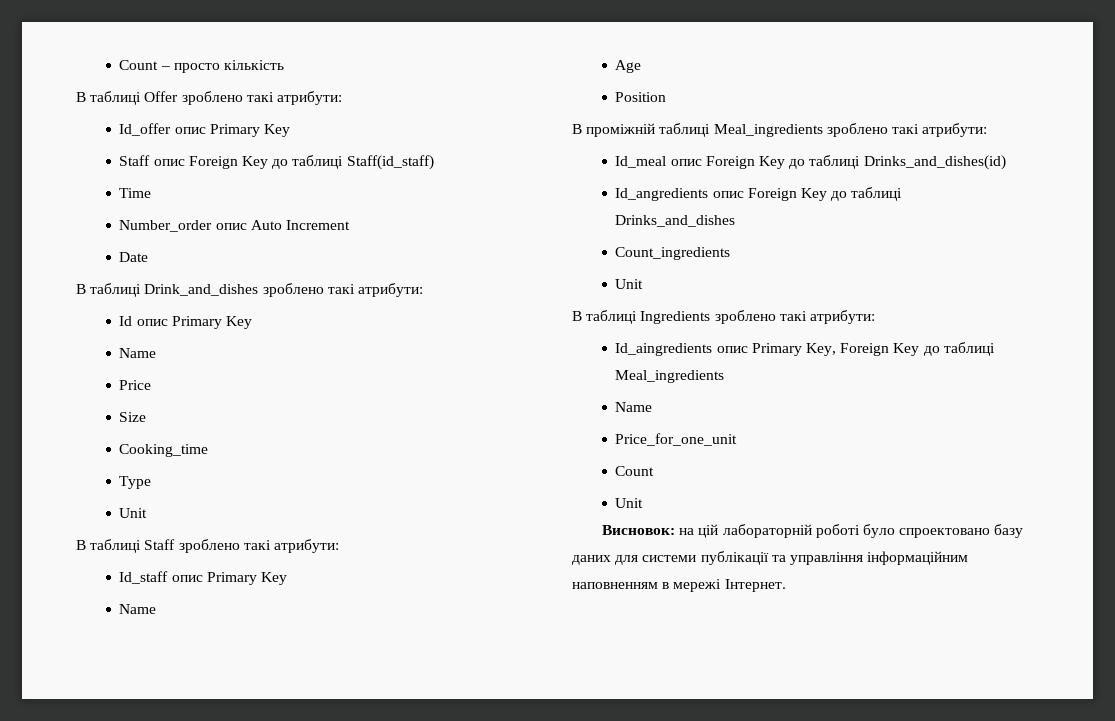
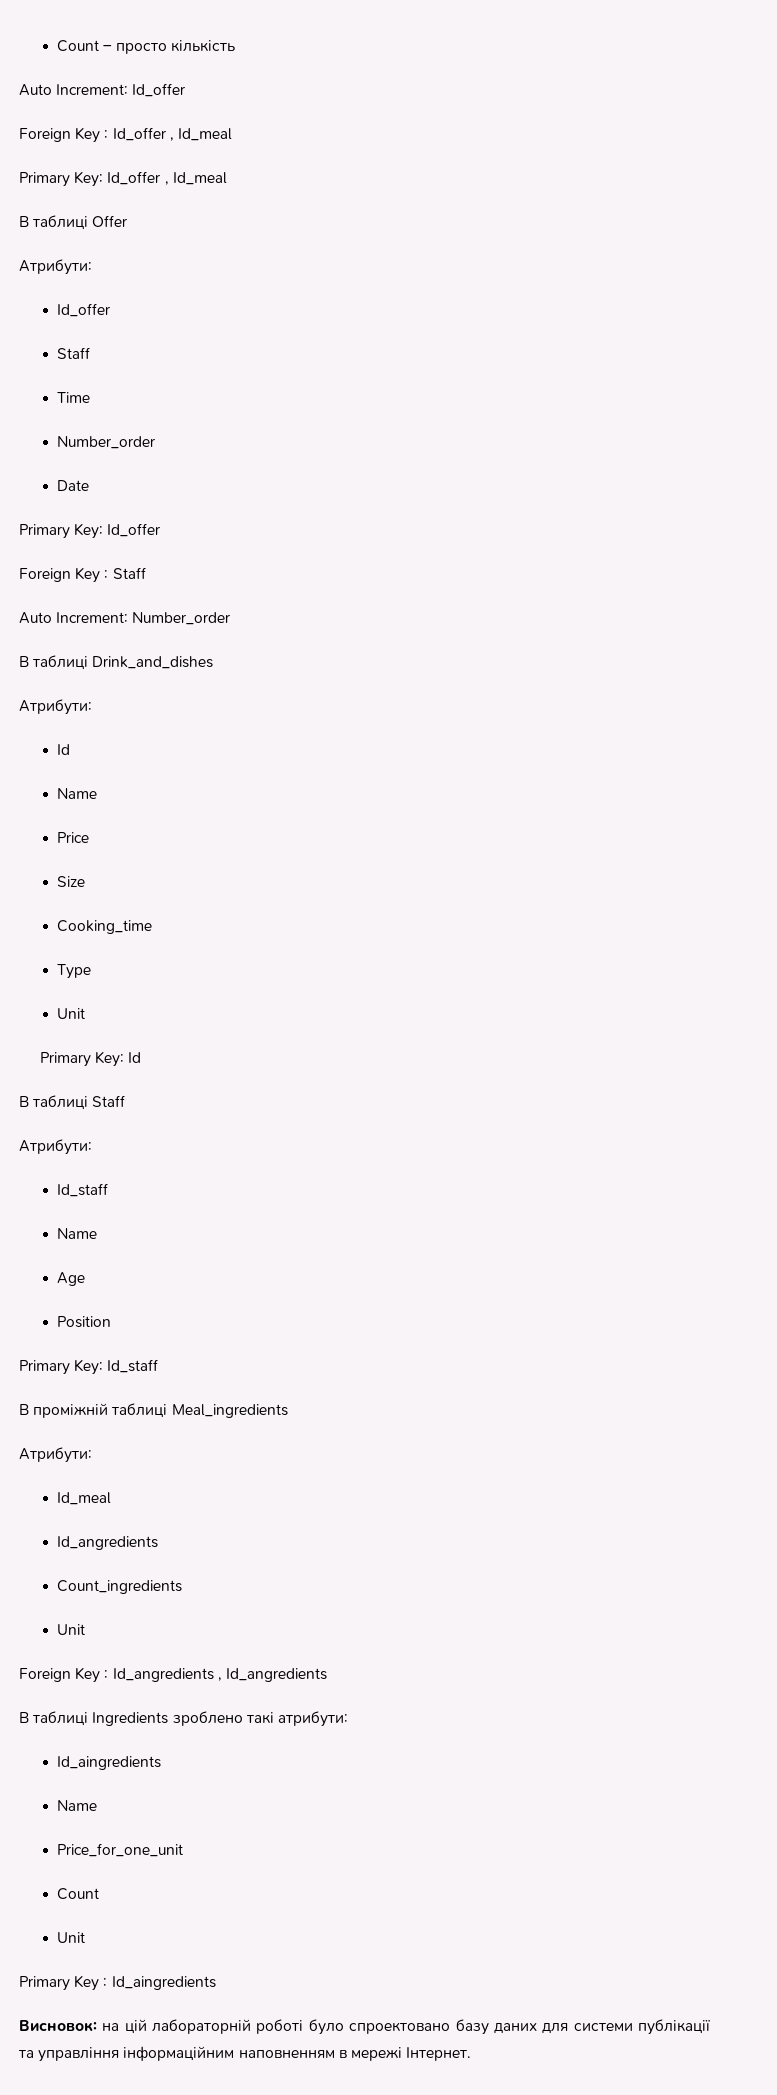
[76,91,342,105] [119,123,291,137] [119,155,434,170] [119,188,152,198] [119,220,351,232] [119,252,149,262] [76,283,423,297] [119,316,253,329] В таблиці Offer зроблено такі атрибути: // Id_offer опис Primary Key // Staff опис Foreign Key до таблиці Staff(id_staff) // Time // Number_order опис Auto Increment // Date // В таблиці Drink_and_dishes зроблено такі атрибути: // Id опис Primary Key -> [19,83,186,97] [19,127,232,143] [19,171,227,187] [19,215,128,230] [19,259,92,275] [56,303,110,317] [56,347,90,359] [56,392,90,403] [56,436,155,449] [56,480,89,491] [19,523,161,539] [19,567,146,583] [19,612,231,625] [19,655,214,670] [19,699,92,715] [56,744,70,755] Auto Increment: Id_offer // Foreign Key : Id_offer , Id_meal // Primary Key: Id_offer , Id_meal // В таблиці Offer // Атрибути: // Id_offer // Staff // Time // Number_order // Date // Primary Key: Id_offer // Foreign Key : Staff // Auto Increment: Number_order // В таблиці Drink_and_dishes // Атрибути: // Id
(148, 513) none -> [39,1051,142,1067] // Primary Key: Id
[178,539,339,553] [119,571,288,585] зроблено такі атрибути: // Id_staff опис Primary Key -> [19,1139,92,1155] [56,1183,108,1197] // Атрибути: // Id_staff
(667, 97) none -> [19,1359,159,1375] // Primary Key: Id_staff
[826,123,988,137] [615,155,1006,170] [615,187,903,201] [615,215,736,227] [615,247,731,260] [615,279,644,289] зроблено такі атрибути: // Id_meal опис Foreign Key до таблиці Drinks_and_dishes(id) // Id_angredients опис Foreign Key до таблиці Drinks_and_dishes // Count_ingredients // Unit -> [19,1447,92,1463] [56,1492,111,1505] [56,1536,158,1550] [56,1580,182,1594] [56,1624,85,1635] [19,1667,327,1683] // Атрибути: // Id_meal // Id_angredients // Count_ingredients // Unit // Foreign Key : Id_angredients , Id_angredients
[716,342,995,356] [615,370,725,383] опис Primary Key, Foreign Key до таблиці Meal_ingredients -> (161, 1763) none
(644, 503) none -> [19,1975,216,1991] // Primary Key : Id_aingredients

